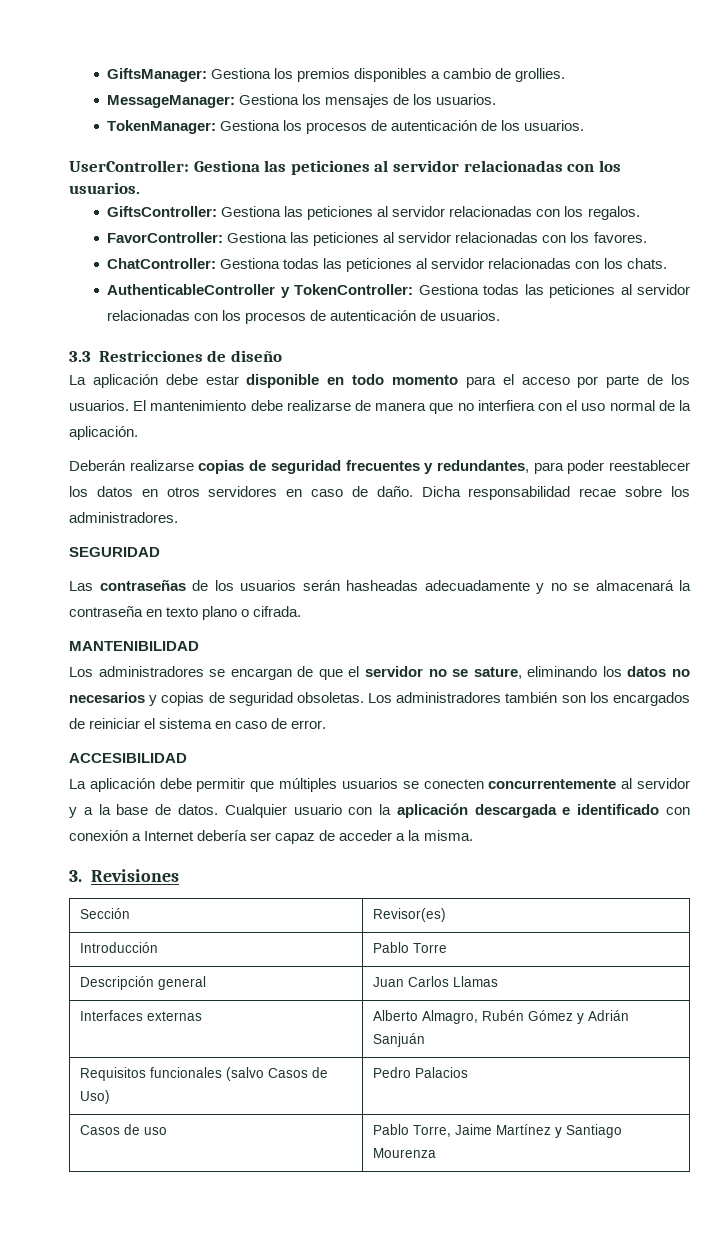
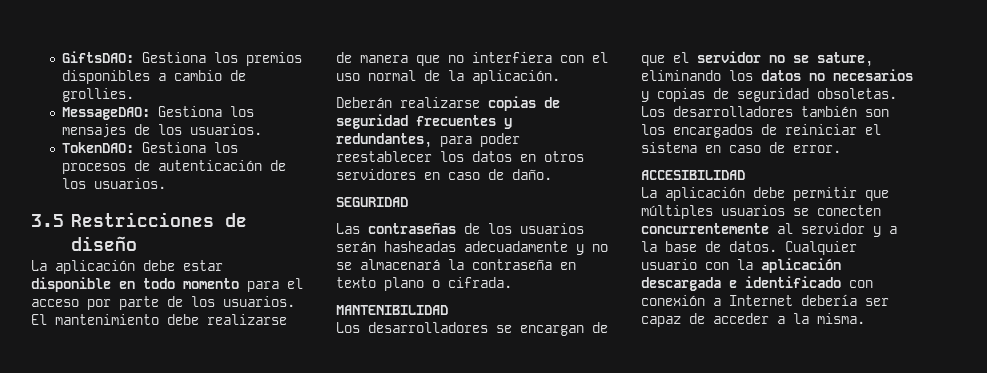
[107,68,208,82] GiftsManager: -> [61,51,134,63] GiftsDAO:
[107,95,236,108] MessageManager: -> [61,107,150,120] MessageDAO:
[107,120,217,134] TokenManager: -> [61,142,134,153] TokenDAO:
[69,160,621,175] [69,182,140,194] [107,206,640,220] [107,232,647,246] [107,258,667,272] [107,284,690,298] [107,310,501,324] [69,351,91,362] UserController: Gestiona las peticiones al servidor relacionadas con los usuarios. // GiftsController: Gestiona las peticiones al servidor relacionadas con los regalos. // FavorController: Gestiona las peticiones al servidor relacionadas con los favores. // ChatController: Gestiona todas las peticiones al servidor relacionadas con los chats. // AuthenticableController y TokenController: Gestiona todas las peticiones al servidor relacionadas con los procesos de autenticación de usuarios. // 3.3 -> [31,214,64,227] 3.5
[421,486,690,500] [69,512,178,523] Dicha responsabilidad recae sobre los administradores. -> (552, 174) none
[98,666,204,677] administradores -> [368,322,488,333] desarrolladores
[396,692,502,703] administradores -> [673,106,793,117] desarrolladores
[69,869,179,882] [80,908,131,919] [373,908,447,922] [80,942,159,953] [373,942,448,953] [80,976,207,990] [373,976,499,987] [80,1010,203,1021] [373,1010,630,1024] [373,1033,426,1047] [80,1067,329,1081] [80,1090,111,1104] [373,1067,469,1078] [80,1124,168,1135] [373,1124,623,1138] [373,1148,437,1158] // 3. Revisiones // Sección | Revisor(es) // Introducción | Pablo Torre // Descripción general | Juan Carlos Llamas // Interfaces externas | Alberto Almagro, Rubén Gómez y Adrián Sanjuán // Requisitos funcionales (salvo Casos de Uso) | Pedro Palacios // Casos de uso | Pablo Torre, Jaime Martínez y Santiago Mourenza -> (865, 318) none

